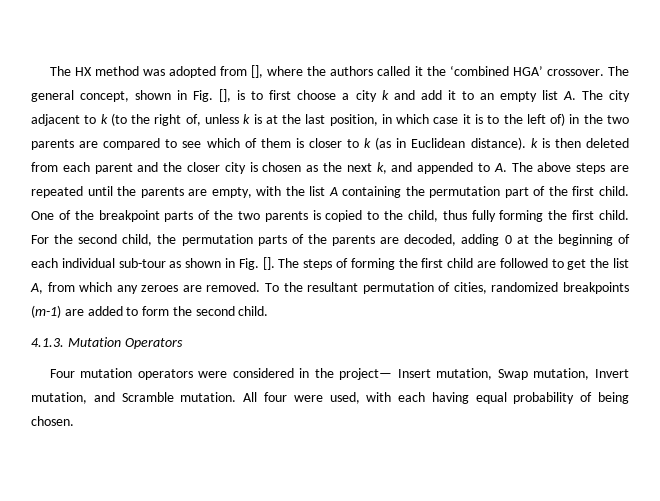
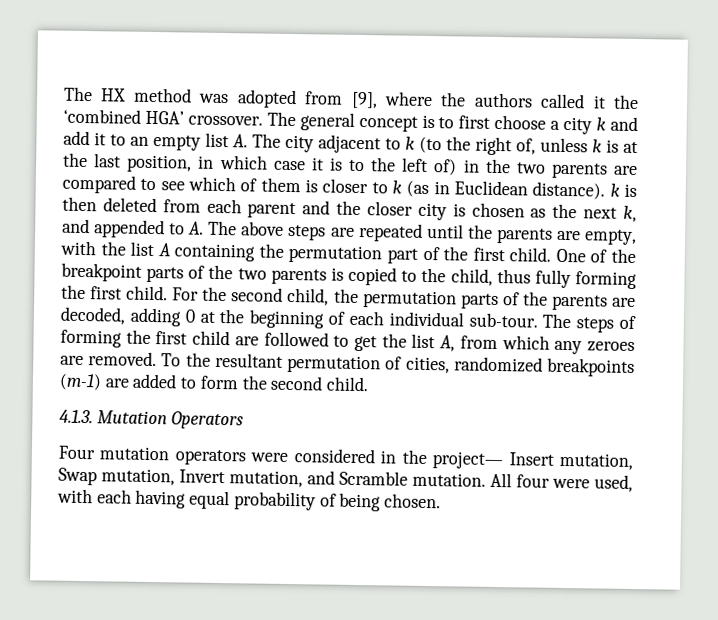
[251,65,264,78] [], -> [350,91,378,109] [9],
[80,89,232,102] concept, shown in Fig. [], -> [358,115,418,132] concept
[118,257,275,270] sub-tour as shown in Fig. []. -> [468,312,538,328] sub-tour.

